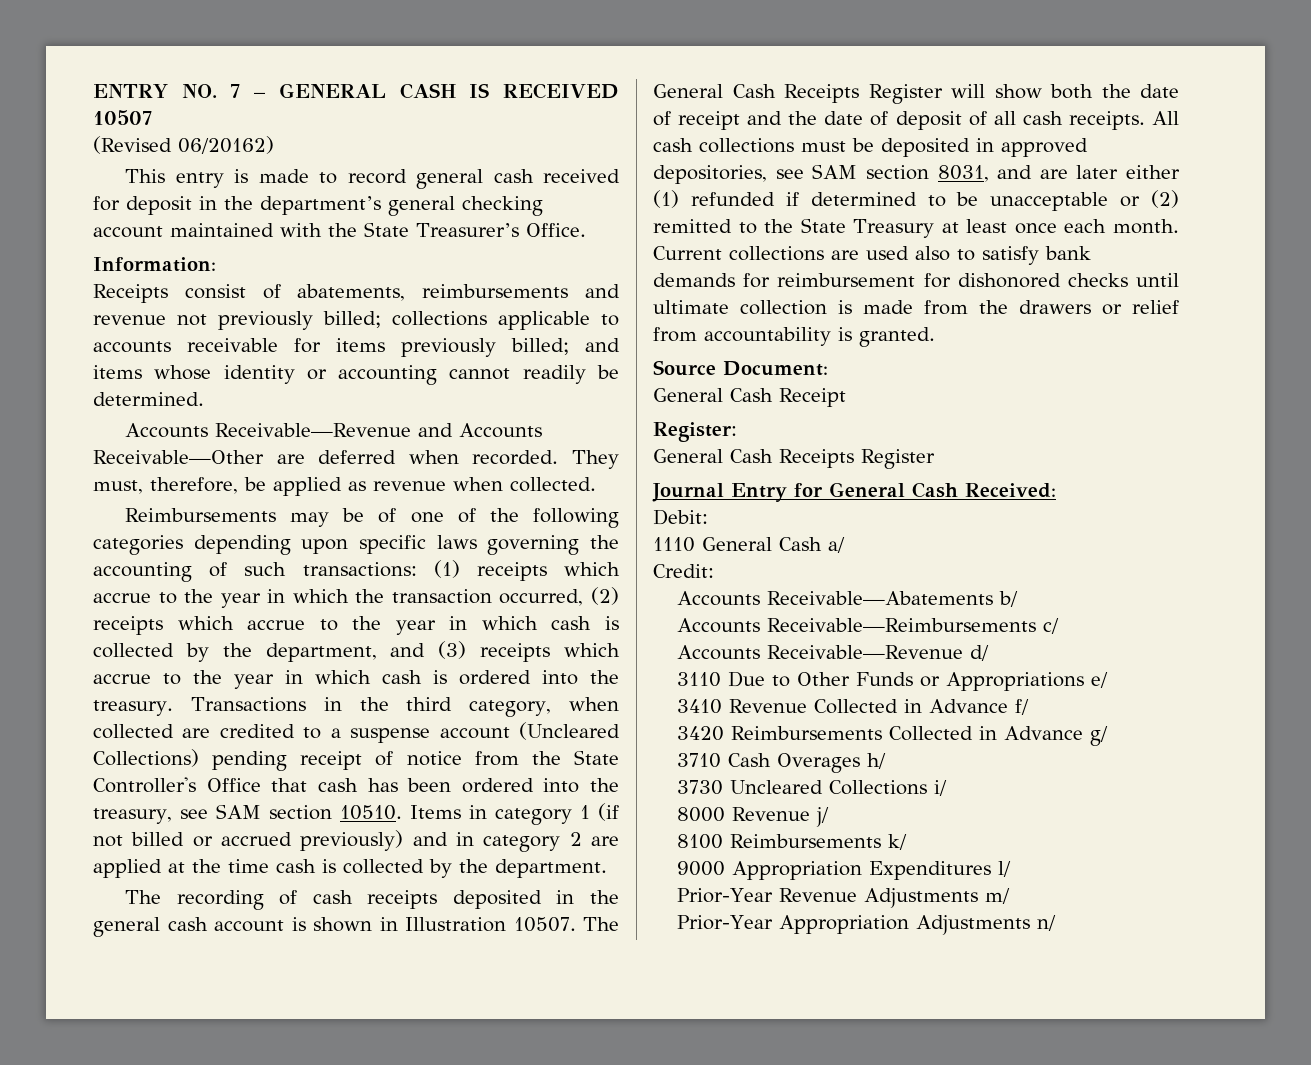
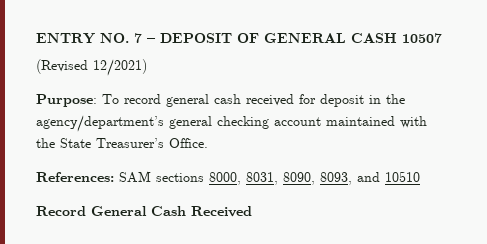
[278,83,619,99] [93,110,152,125] [93,136,274,154] [125,169,338,188] GENERAL CASH IS RECEIVED 10507 // (Revised 06/20162) // This entry is made to -> [160,33,442,43] [36,59,147,76] [36,94,119,107] DEPOSIT OF GENERAL CASH 10507 // (Revised 12/2021) // Purpose: To
[260,196,381,215] department’s -> [36,115,164,132] agency/department’s
[93,257,216,272] [93,284,620,303] [93,311,619,330] [93,338,620,357] [93,365,619,385] [93,392,204,406] [125,423,543,438] [93,450,619,469] [93,477,596,496] [125,508,619,528] [93,535,619,555] [93,560,620,582] [93,587,619,608] [93,616,619,635] [93,641,620,662] [93,670,619,689] [93,697,619,717] [93,722,620,743] [93,749,620,771] [93,777,619,793] [93,803,619,825] [93,830,619,852] [93,859,607,878] [125,890,619,910] [93,917,619,937] [653,84,1179,104] [653,111,1179,130] [653,138,1088,157] [653,164,1180,184] [653,190,1179,211] [653,218,1179,238] [653,246,1091,265] [653,273,1179,288] [653,300,1179,315] [653,327,935,347] [653,360,828,376] [653,388,846,407] [653,422,737,442] [653,449,935,469] [652,482,1056,502] [653,509,708,525] [653,537,845,553] [653,564,714,578] [676,591,1018,607] [676,618,1059,634] [676,645,989,661] [676,671,1108,691] [676,699,1029,715] [676,726,1108,746] [676,753,886,773] [676,780,947,796] [676,807,829,827] [676,834,907,850] [676,861,1011,880] [676,888,1010,908] [676,915,1056,935] Information: // Receipts consist of abatements, reimbursements and revenue not previously billed; collections applicable to accounts receivable for items previously billed; and items whose identity or accounting cannot readily be determined. // Accounts Receivable—Revenue and Accounts Receivable—Other are deferred when recorded. They must, therefore, be applied as revenue when collected. // Reimbursements may be of one of the following categories depending upon specific laws governing the accounting of such transactions: (1) receipts which accrue to the year in which the transaction occurred, (2) receipts which accrue to the year in which cash is collected by the department, and (3) receipts which accrue to the year in which cash is ordered into the treasury. Transactions in the third category, when collected are credited to a suspense account (Uncleared Collections) pending receipt of notice from the State Controller's Office that cash has been ordered into the treasury, see SAM section 10510. Items in category 1 (if not billed or accrued previously) and in category 2 are applied at the time cash is collected by the department. // The recording of cash receipts deposited in the general cash account is shown in Illustration 10507. The General Cash Receipts Register will show both the date of receipt and the date of deposit of all cash receipts. All cash collections must be deposited in approved depositories, see SAM section 8031, and are later either (1) refunded if determined to be unacceptable or (2) remitted to the State Treasury at least once each month. Current collections are used also to satisfy bank demands for reimbursement for dishonored checks until ultimate collection is made from the drawers or relief from accountability is granted. // Source Document: // General Cash Receipt // Register: // General Cash Receipts Register // Journal Entry for General Cash Received: // Debit: // 1110 General Cash a/ // Credit: // Accounts Receivable—Abatements b/ // Accounts Receivable—Reimbursements c/ // Accounts Receivable—Revenue d/ // 3110 Due to Other Funds or Appropriations e/ // 3410 Revenue Collected in Advance f/ // 3420 Reimbursements Collected in Advance g/ // 3710 Cash Overages h/ // 3730 Uncleared Collections i/ // 8000 Revenue j/ // 8100 Reimbursements k/ // 9000 Appropriation Expenditures l/ // Prior-Year Revenue Adjustments m/ // Prior-Year Appropriation Adjustments n/ -> [36,171,420,185] [36,206,252,217] References: SAM sections 8000, 8031, 8090, 8093, and 10510 // Record General Cash Received

